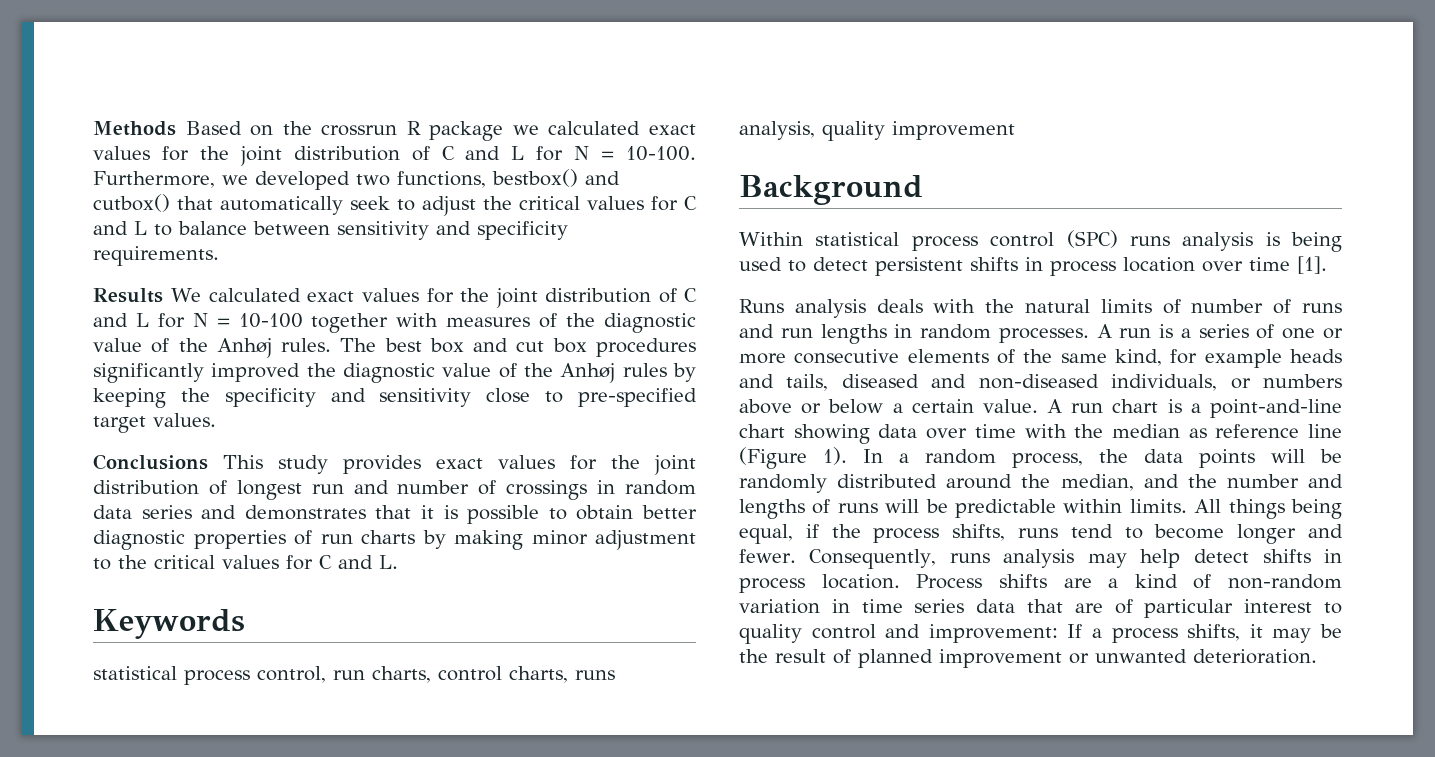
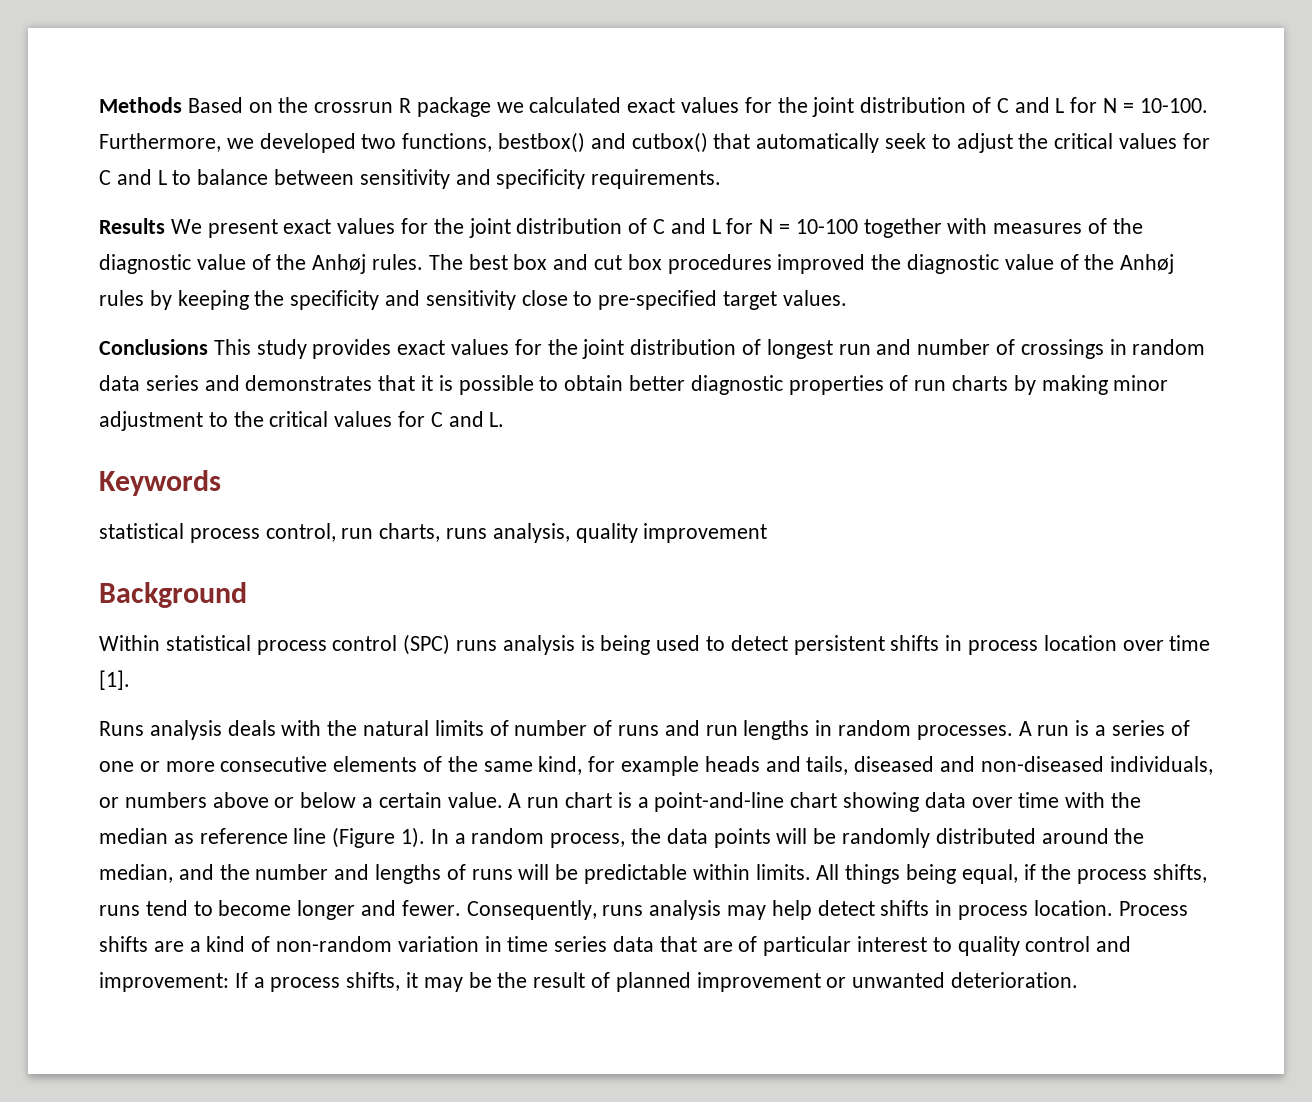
[208,288,301,302] calculated -> [207,219,278,238] present
[93,363,204,383] significantly -> (772, 264) none
[438,666,568,683] control charts, -> (441, 532) none

